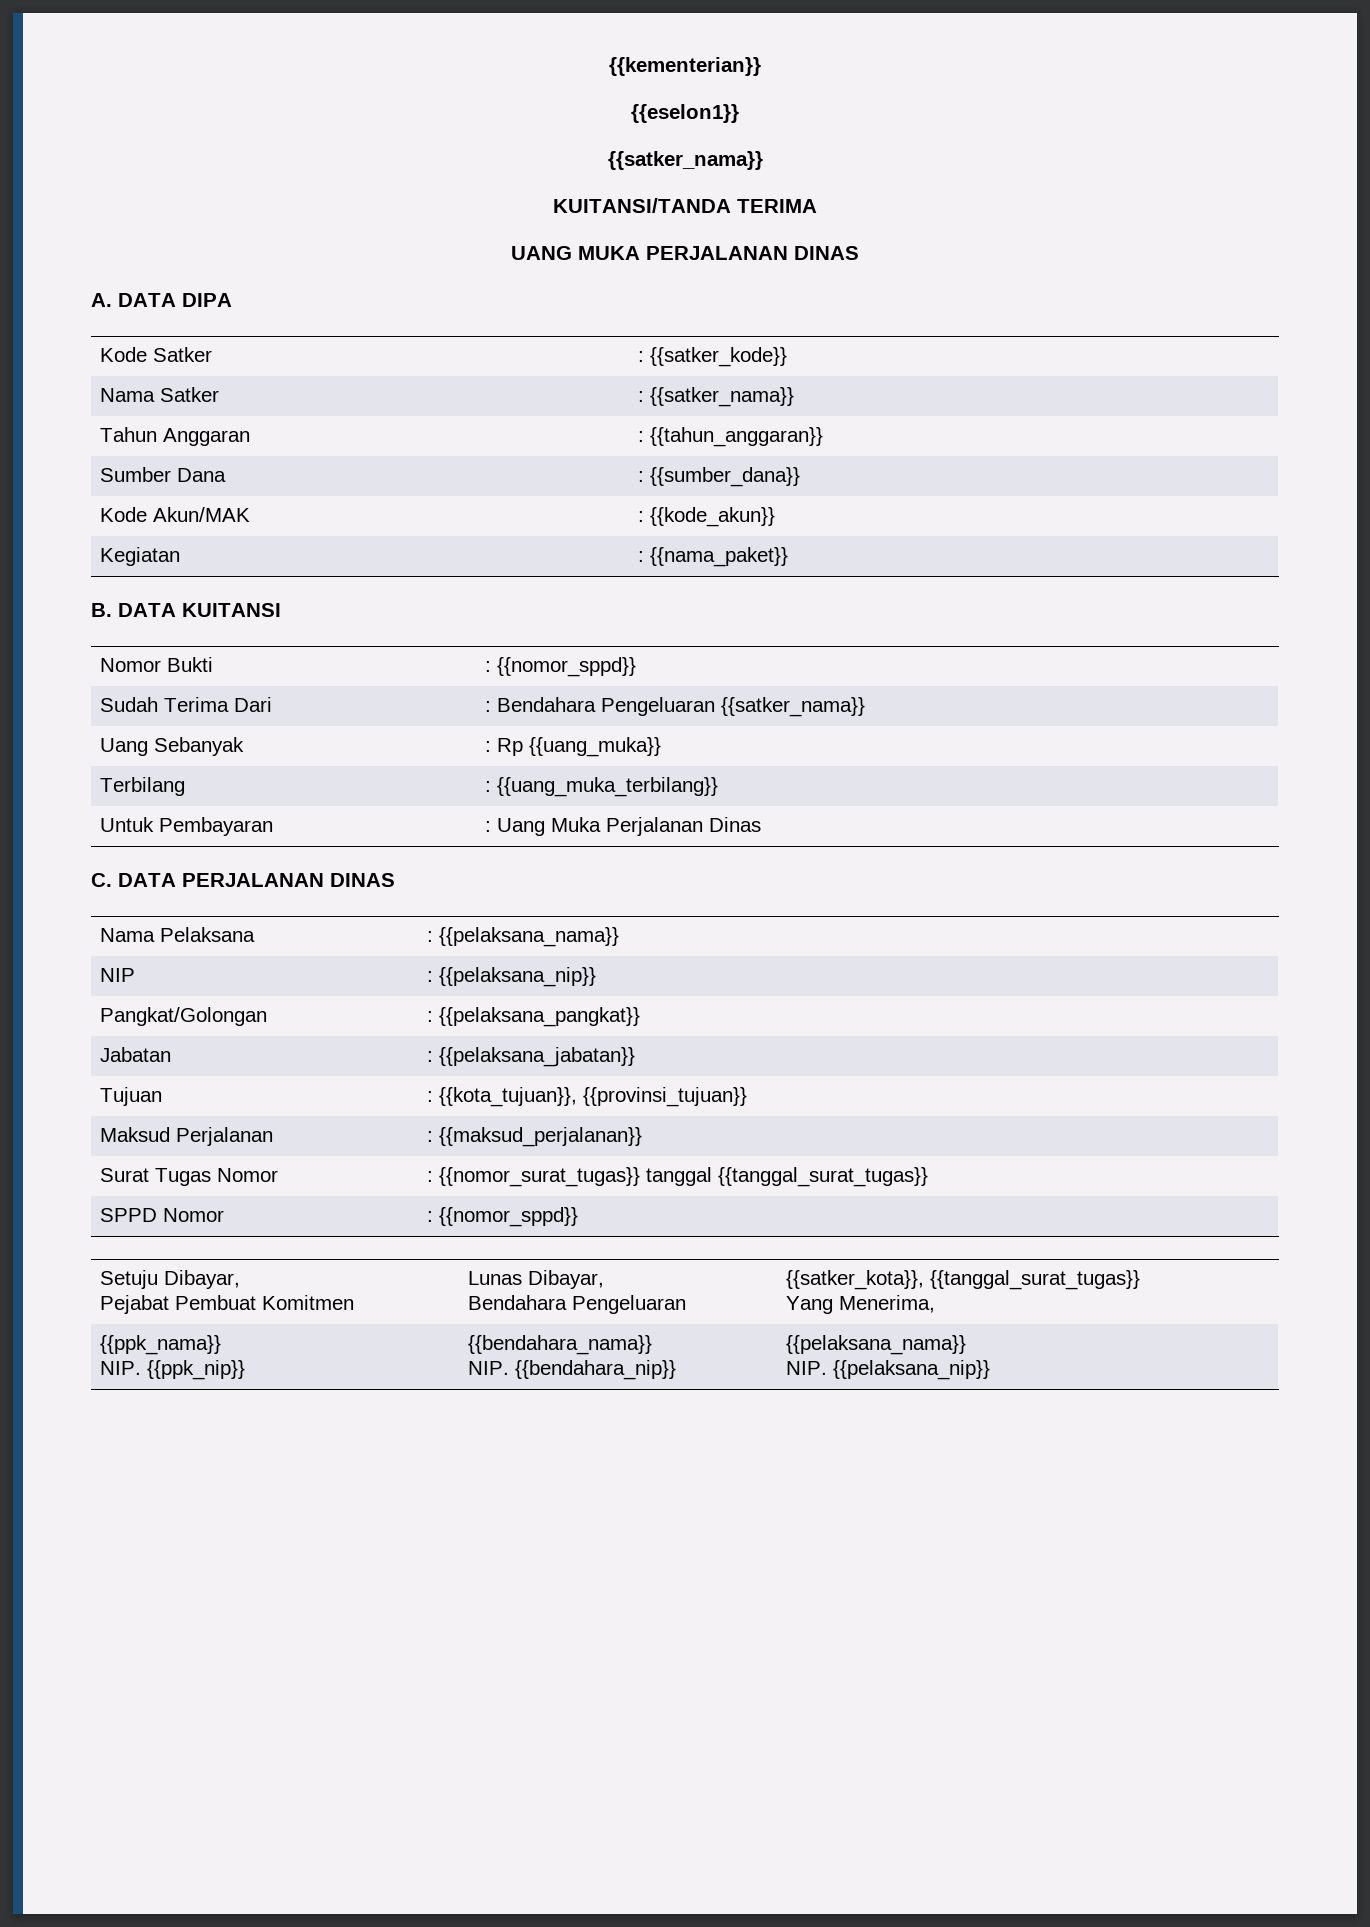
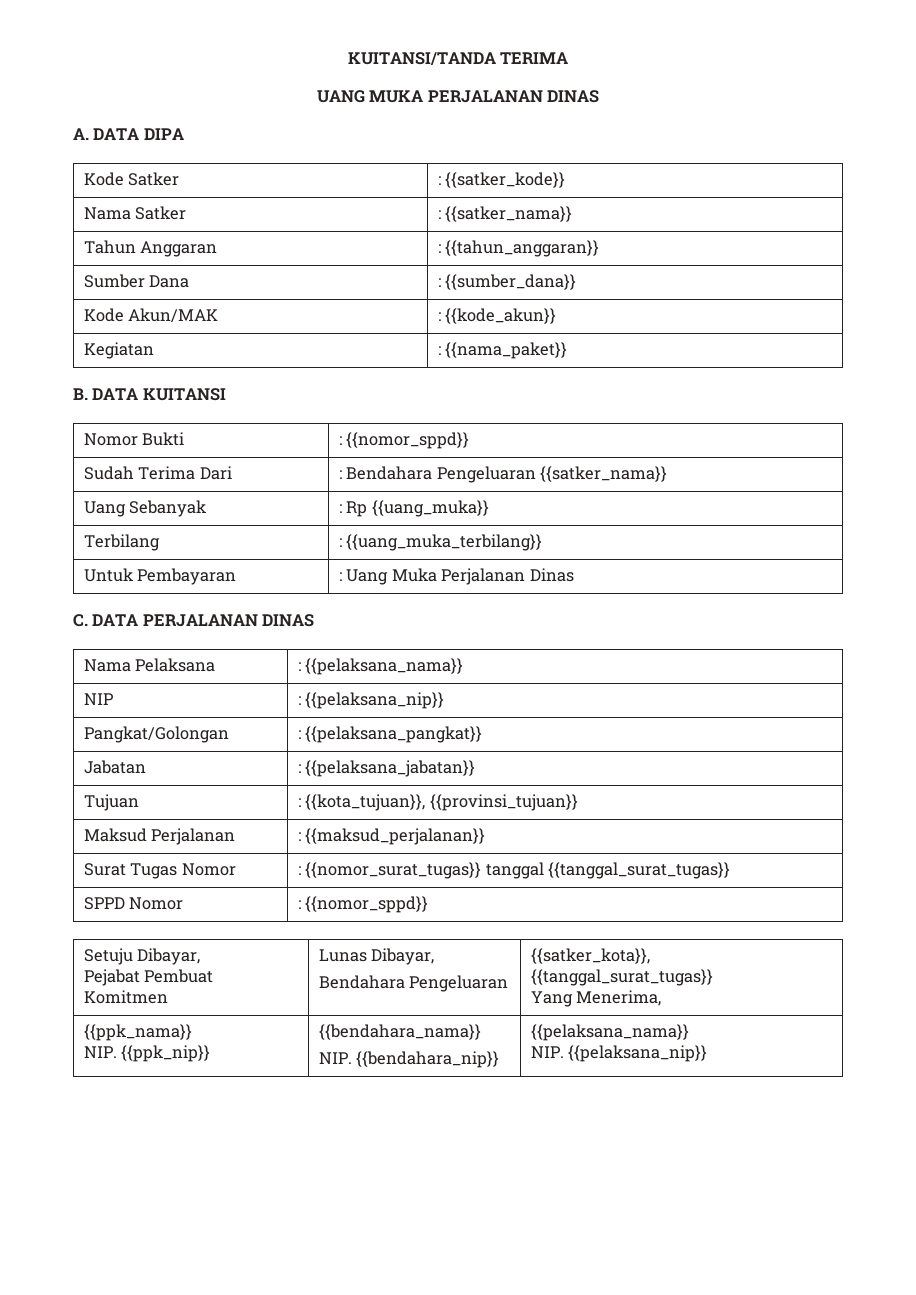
[609,57,761,76] [631,104,739,123] [607,151,763,170] {{kementerian}} // {{eselon1}} // {{satker_nama}} // -> (347, 59) none

